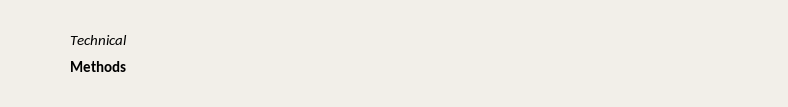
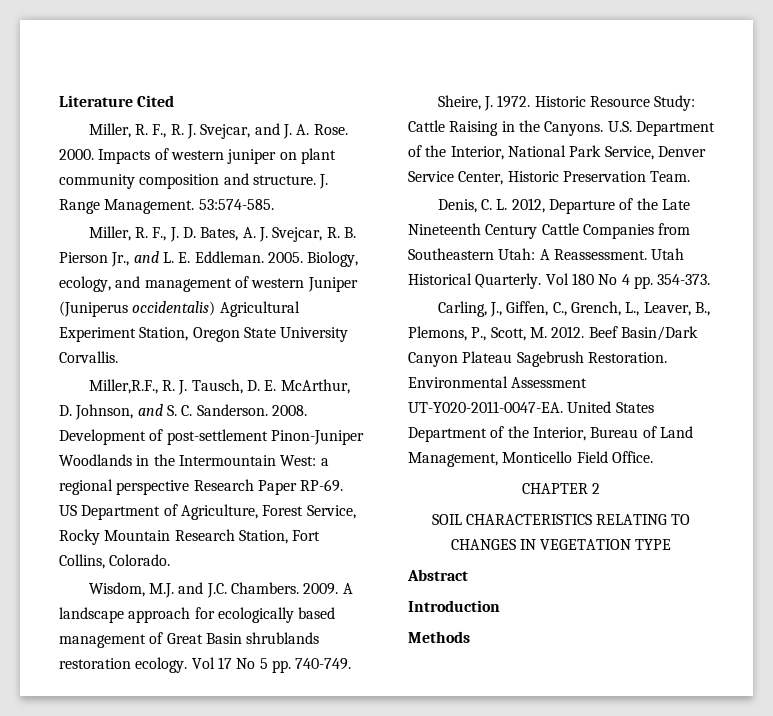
[70,35,127,45] Technical -> [59,95,175,107] [88,123,348,139] [59,148,336,164] [59,173,329,189] [59,199,274,214] [88,226,356,242] [59,251,359,267] [59,276,358,292] [59,301,300,317] [59,327,349,342] [59,351,118,363] [88,379,350,395] [59,404,307,420] [59,429,364,445] [59,454,329,466] [59,479,344,495] [59,504,356,520] [59,529,321,545] [59,554,171,569] [88,582,353,598] [59,607,336,623] [59,632,320,648] [59,657,352,673] [437,95,696,111] [408,120,715,136] [408,145,706,160] [408,171,691,185] [437,198,691,214] [408,223,691,239] [408,248,685,260] [408,273,711,289] [437,301,711,317] [408,326,698,341] [408,351,667,367] [408,376,588,388] [408,401,654,413] [408,426,693,442] [408,451,653,467] [521,483,601,494] [431,514,691,525] [450,539,672,550] [407,569,468,581] [408,600,500,612] Literature Cited // Miller, R. F., R. J. Svejcar, and J. A. Rose. 2000. Impacts of western juniper on plant community composition and structure. J. Range Management. 53:574-585. // Miller, R. F., J. D. Bates, A. J. Svejcar, R. B. Pierson Jr., and L. E. Eddleman. 2005. Biology, ecology, and management of western Juniper (Juniperus occidentalis) Agricultural Experiment Station, Oregon State University Corvallis. // Miller,R.F., R. J. Tausch, D. E. McArthur, D. Johnson, and S. C. Sanderson. 2008. Development of post-settlement Pinon-Juniper Woodlands in the Intermountain West: a regional perspective Research Paper RP-69. US Department of Agriculture, Forest Service, Rocky Mountain Research Station, Fort Collins, Colorado. // Wisdom, M.J. and J.C. Chambers. 2009. A landscape approach for ecologically based management of Great Basin shrublands restoration ecology. Vol 17 No 5 pp. 740-749. // Sheire, J. 1972. Historic Resource Study: Cattle Raising in the Canyons. U.S. Department of the Interior, National Park Service, Denver Service Center, Historic Preservation Team. // Denis, C. L. 2012, Departure of the Late Nineteenth Century Cattle Companies from Southeastern Utah: A Reassessment. Utah Historical Quarterly. Vol 180 No 4 pp. 354-373. // Carling, J., Giffen, C., Grench, L., Leaver, B., Plemons, P., Scott, M. 2012. Beef Basin/Dark Canyon Plateau Sagebrush Restoration. Environmental Assessment UT-Y020-2011-0047-EA. United States Department of the Interior, Bureau of Land Management, Monticello Field Office. // CHAPTER 2 // SOIL CHARACTERISTICS RELATING TO CHANGES IN VEGETATION TYPE // Abstract // Introduction

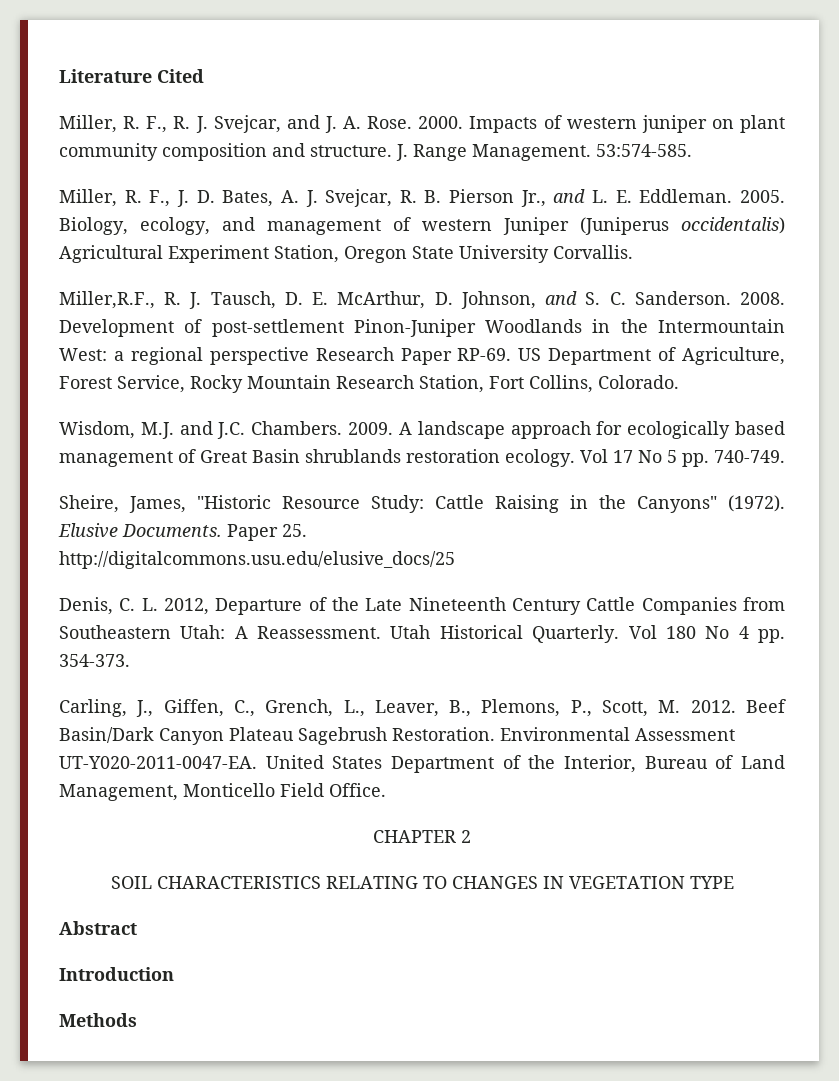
[484,95,586,111] J. 1972. Historic -> [129,495,271,513] James, "Historic
[544,121,715,136] [408,145,706,160] [408,171,691,185] Canyons. U.S. Department of the Interior, National Park Service, Denver Service Center, Historic Preservation Team. -> [637,495,785,513] [58,523,307,541] [59,551,455,569] Canyons" (1972). Elusive Documents. Paper 25. // http://digitalcommons.usu.edu/elusive_docs/25

